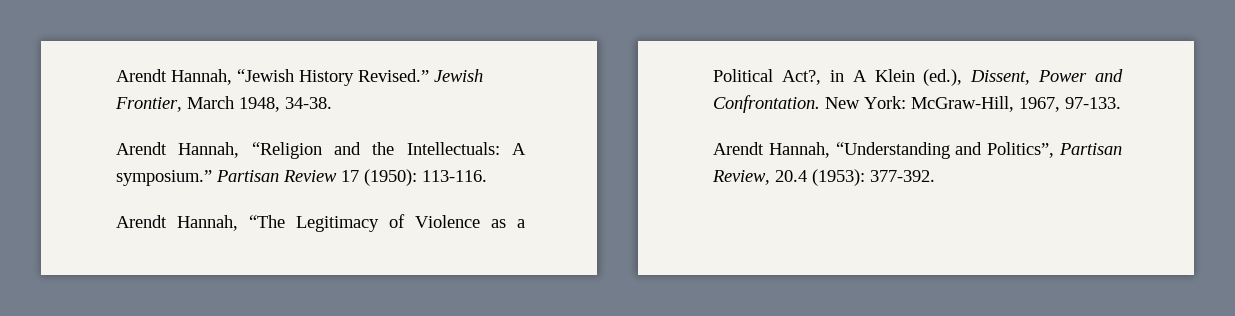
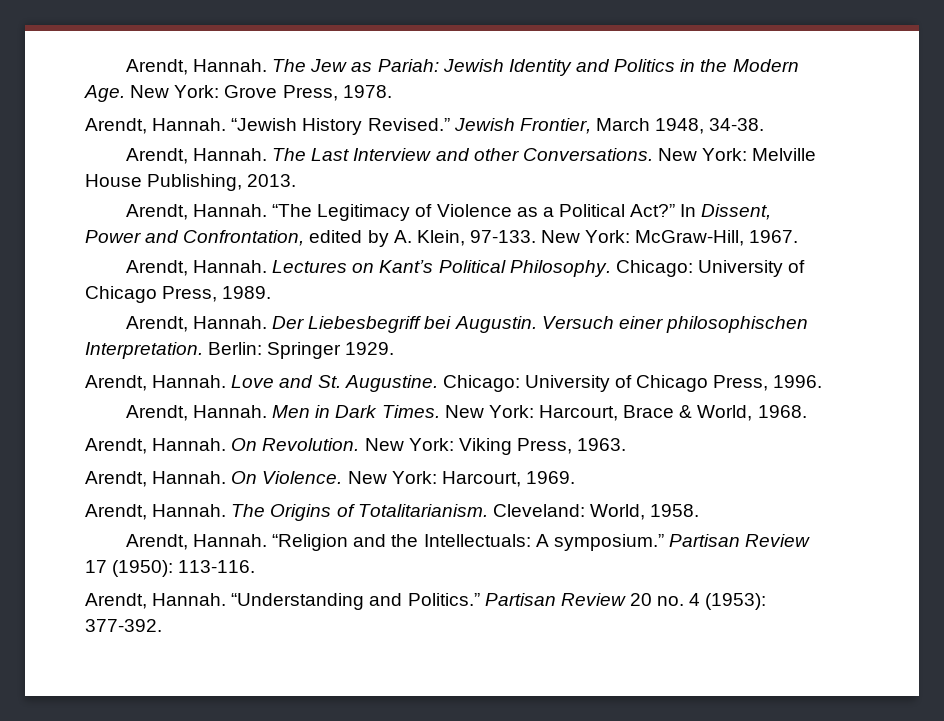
[116,69,232,85] Arendt Hannah, -> [125,59,799,76] [84,85,392,102] [85,118,227,134] Arendt, Hannah. The Jew as Pariah: Jewish Identity and Politics in the Modern Age. New York: Grove Press, 1978. // Arendt, Hannah.
[116,142,240,158] Arendt Hannah, -> [125,148,817,164] [85,174,297,191] [125,204,772,221] [85,230,799,247] [125,260,806,277] [85,286,272,303] [125,316,809,333] [85,342,395,359] [85,375,823,392] [125,405,807,421] [85,438,627,455] [85,471,575,487] [85,504,700,521] [125,534,268,550] Arendt, Hannah. The Last Interview and other Conversations. New York: Melville House Publishing, 2013. // Arendt, Hannah. “The Legitimacy of Violence as a Political Act?” In Dissent, Power and Confrontation, edited by A. Klein, 97-133. New York: McGraw-Hill, 1967. // Arendt, Hannah. Lectures on Kant’s Political Philosophy. Chicago: University of Chicago Press, 1989. // Arendt, Hannah. Der Liebesbegriff bei Augustin. Versuch einer philosophischen Interpretation. Berlin: Springer 1929. // Arendt, Hannah. Love and St. Augustine. Chicago: University of Chicago Press, 1996. // Arendt, Hannah. Men in Dark Times. New York: Harcourt, Brace & World, 1968. // Arendt, Hannah. On Revolution. New York: Viking Press, 1963. // Arendt, Hannah. On Violence. New York: Harcourt, 1969. // Arendt, Hannah. The Origins of Totalitarianism. Cleveland: World, 1958. // Arendt, Hannah.
[116,214,525,232] [713,69,1123,86] [713,95,1121,113] [713,142,1122,159] [712,170,807,185] Arendt Hannah, “The Legitimacy of Violence as a Political Act?, in A Klein (ed.), Dissent, Power and Confrontation. New York: McGraw-Hill, 1967, 97-133. // Arendt Hannah, “Understanding and Politics”, Partisan Review, 20.4 -> [85,593,701,610] Arendt, Hannah. “Understanding and Politics.” Partisan Review 20 no. 4

